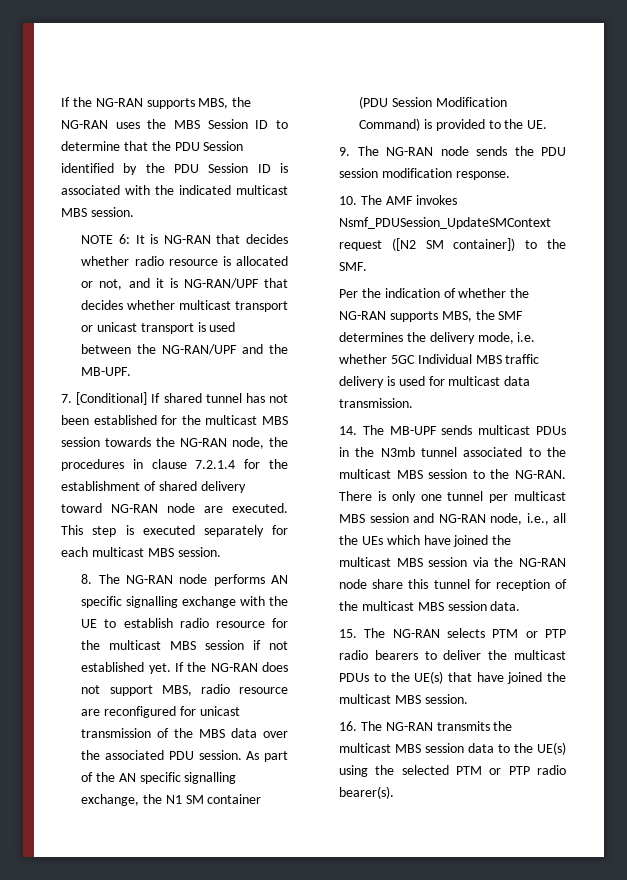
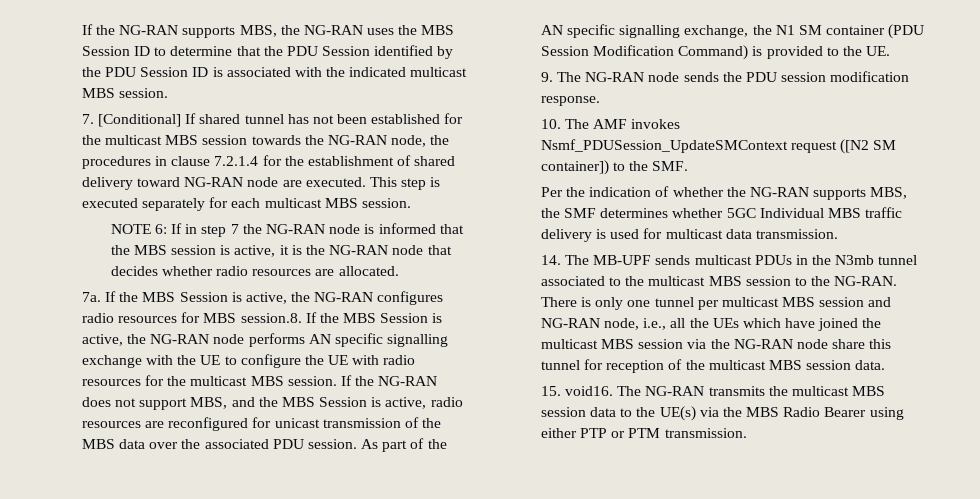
[81,234,288,244] [81,256,288,266] [81,278,288,290] [81,300,288,312] [81,322,236,334] [81,344,288,355] [81,367,132,376] // NOTE 6: It is NG-RAN that decides whether radio resource is allocated or not, and it is NG-RAN/UPF that decides whether multicast transport or unicast transport is used between the NG-RAN/UPF and the MB-UPF. -> (169, 93) none
[81,574,120,584] 8. The -> [110,223,464,237] [110,245,452,257] [110,266,399,276] [81,291,444,305] [81,312,443,323] [81,334,147,346] NOTE 6: If in step 7 the NG-RAN node is informed that the MBS session is active, it is the NG-RAN node that decides whether radio resources are allocated. // 7a. If the MBS Session is active, the NG-RAN configures radio resources for MBS session.8. If the MBS Session is active, the
[123,618,288,628] [81,640,288,650] [81,662,171,674] establish radio resource for the multicast MBS session if not established yet. -> [240,354,416,368] [81,375,337,386] configure the UE with radio resources for the multicast MBS session.
[200,684,288,694] radio resource -> [231,397,463,409] [81,421,141,428] and the MBS Session is active, radio resources
[406,332,536,344] the delivery mode, i.e. -> (669, 213) none
[364,628,566,638] [339,650,566,660] [339,671,566,684] [339,694,468,704] [339,721,358,731] The NG-RAN selects PTM or PTP radio bearers to deliver the multicast PDUs to the UE(s) that have joined the multicast MBS session. // 16. -> [565,386,614,396] void16.
[339,765,566,777] [339,786,395,799] using the selected PTM or PTP radio bearer(s). -> [699,407,904,420] [540,428,747,438] via the MBS Radio Bearer using either PTP or PTM transmission.

